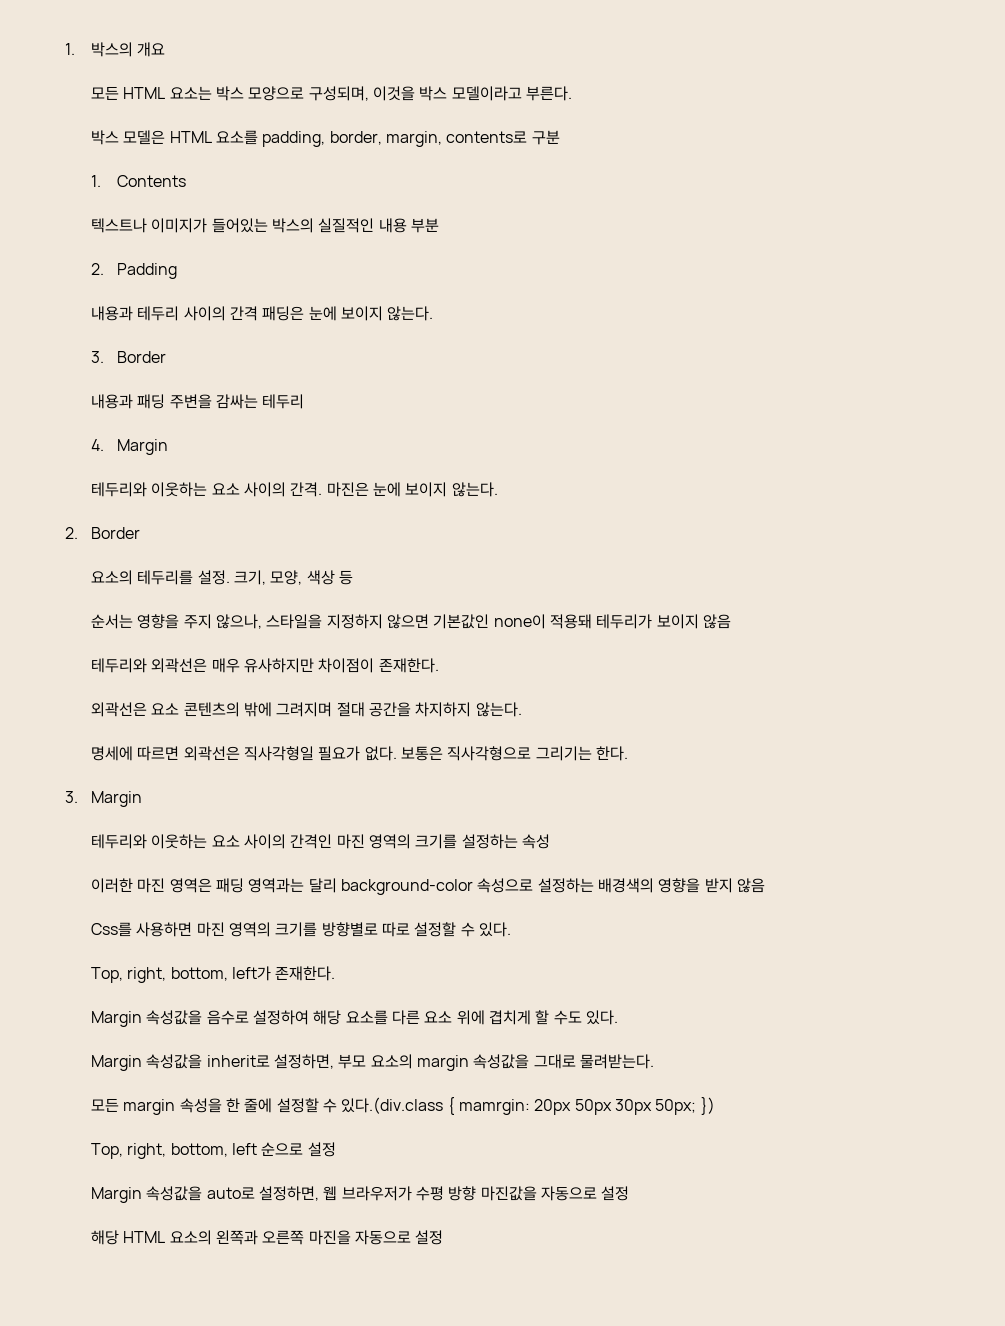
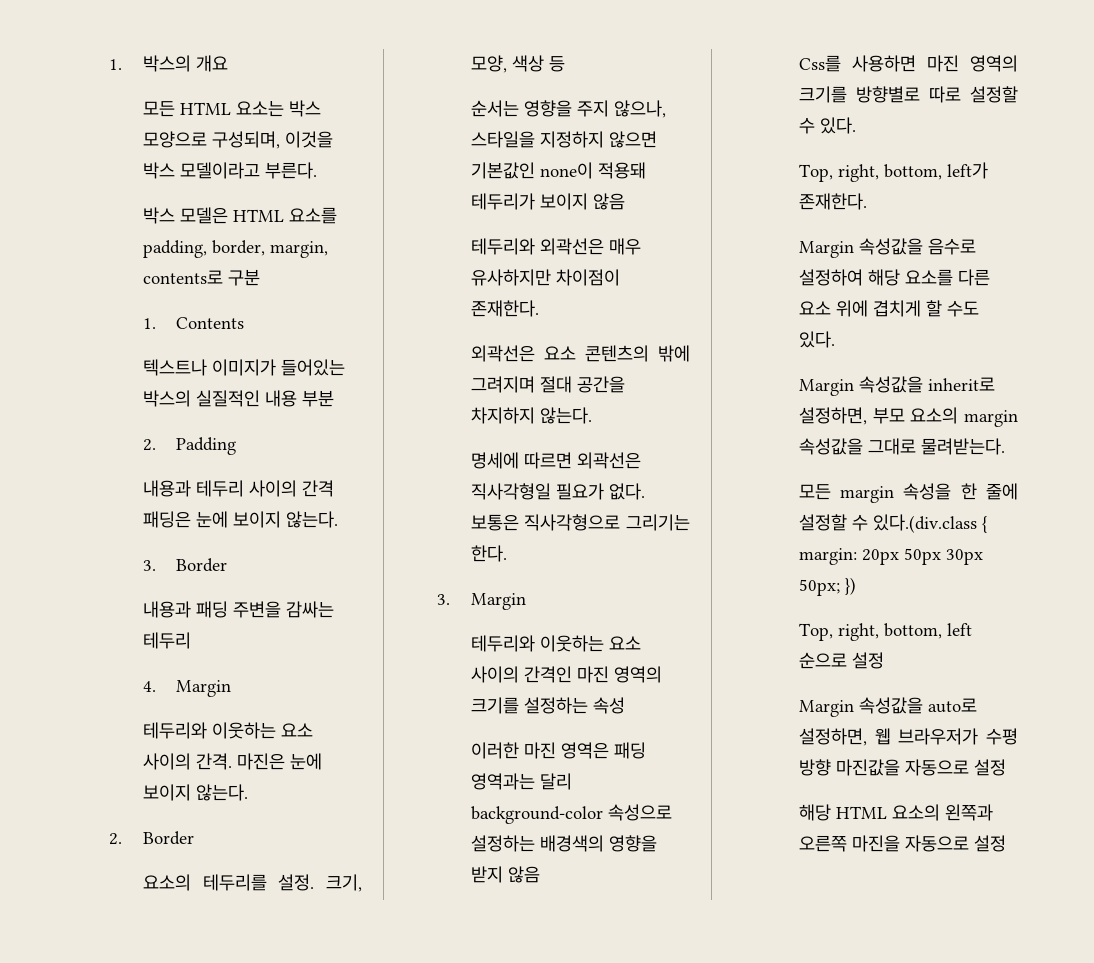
[458,1099,530,1115] mamrgin: -> [798,548,857,565] margin:

